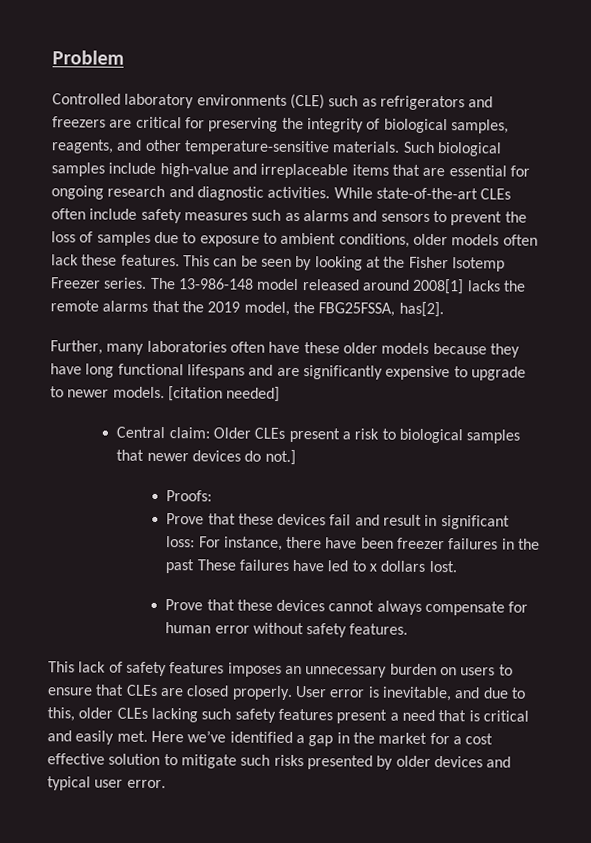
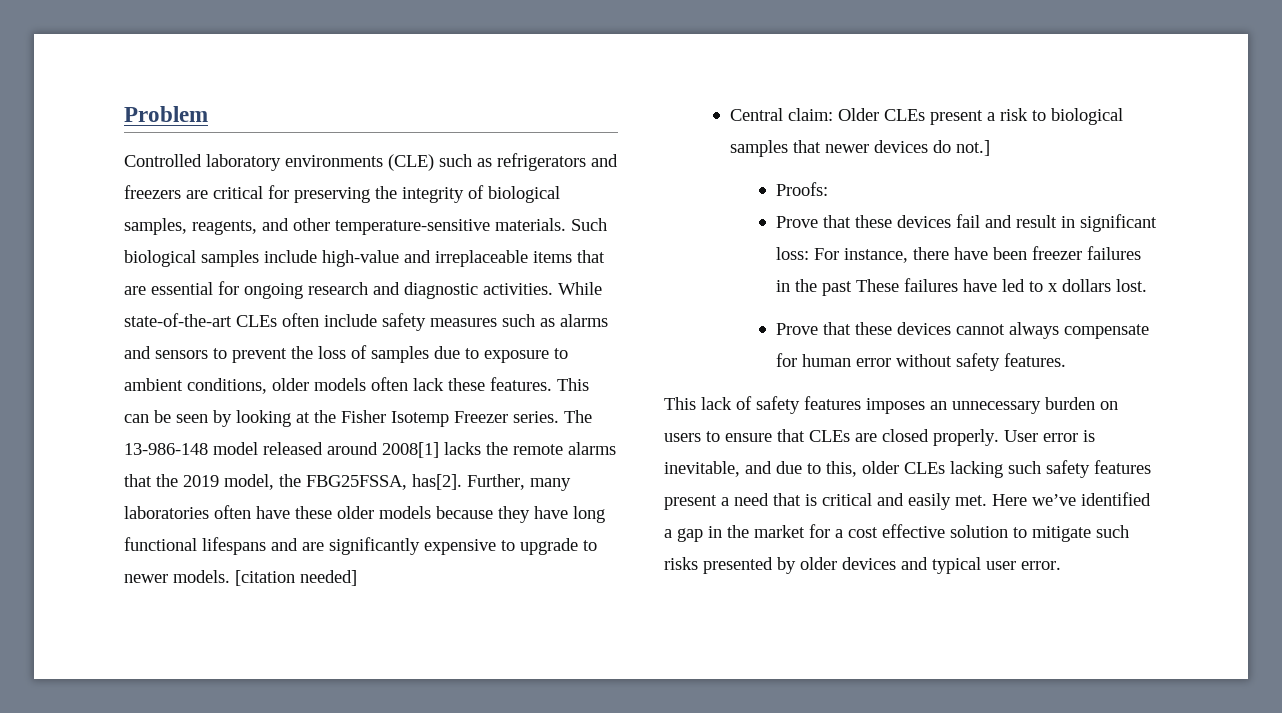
(444, 309) // -> (462, 482) none

